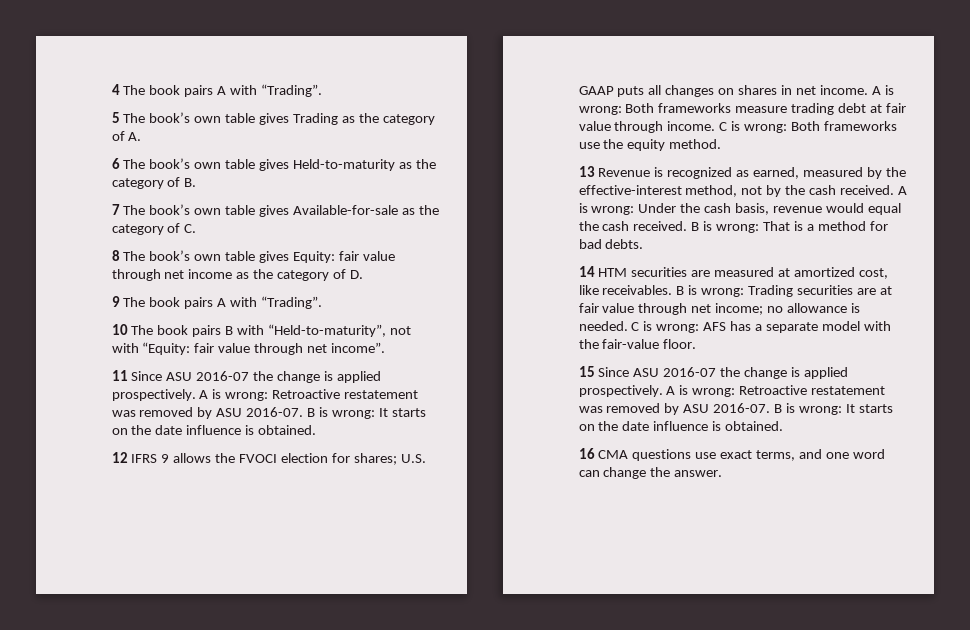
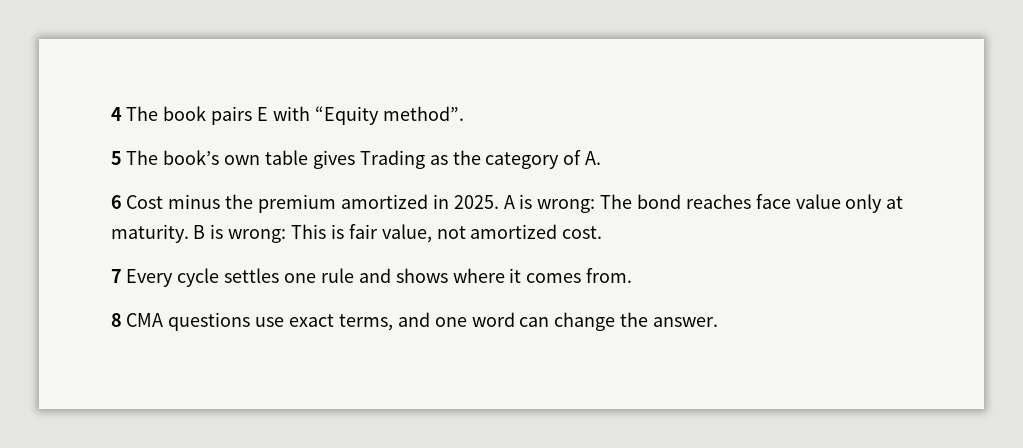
[217,84,322,97] A with “Trading”. -> [257,106,464,125] E with “Equity method”.
[123,158,436,171] [111,177,197,189] [111,204,439,217] [111,223,197,235] [111,250,395,263] [111,269,363,281] [111,296,322,309] [111,324,411,337] [111,342,385,355] [111,370,381,383] [111,389,419,401] [111,407,426,419] [111,425,317,435] [111,452,426,465] [578,85,894,97] [578,103,906,115] [578,121,897,133] [578,139,722,151] [578,166,906,179] [578,185,907,197] [578,203,901,215] [578,221,888,233] [578,239,644,249] [578,266,888,279] [578,285,892,297] [578,303,860,315] [578,321,891,333] [578,339,697,349] [578,366,848,379] [578,385,886,397] [578,403,893,415] [578,421,784,431] [578,448,595,459] The book’s own table gives Held-to-maturity as the category of B. // 7 The book’s own table gives Available-for-sale as the category of C. // 8 The book’s own table gives Equity: fair value through net income as the category of D. // 9 The book pairs A with “Trading”. // 10 The book pairs B with “Held-to-maturity”, not with “Equity: fair value through net income”. // 11 Since ASU 2016-07 the change is applied prospectively. A is wrong: Retroactive restatement was removed by ASU 2016-07. B is wrong: It starts on the date influence is obtained. // 12 IFRS 9 allows the FVOCI election for shares; U.S. GAAP puts all changes on shares in net income. A is wrong: Both frameworks measure trading debt at fair value through income. C is wrong: Both frameworks use the equity method. // 13 Revenue is recognized as earned, measured by the effective-interest method, not by the cash received. A is wrong: Under the cash basis, revenue would equal the cash received. B is wrong: That is a method for bad debts. // 14 HTM securities are measured at amortized cost, like receivables. B is wrong: Trading securities are at fair value through net income; no allowance is needed. C is wrong: AFS has a separate model with the fair-value floor. // 15 Since ASU 2016-07 the change is applied prospectively. A is wrong: Retroactive restatement was removed by ASU 2016-07. B is wrong: It starts on the date influence is obtained. // 16 -> [126,194,904,213] [110,224,603,243] [110,268,633,287] [110,313,122,327] Cost minus the premium amortized in 2025. A is wrong: The bond reaches face value only at maturity. B is wrong: This is fair value, not amortized cost. // 7 Every cycle settles one rule and shows where it comes from. // 8

